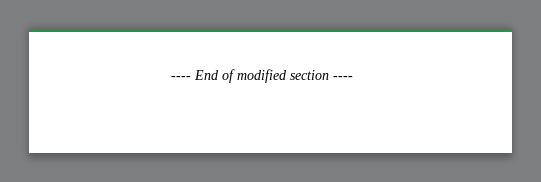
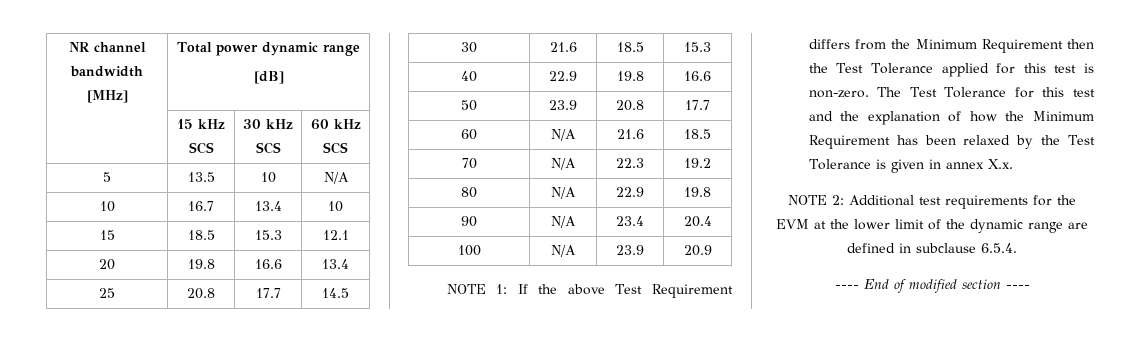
(171, 78) none -> [69,42,146,52] [70,66,143,77] [86,90,128,103] [177,42,360,56] [253,71,284,84] [177,119,225,129] [188,142,214,154] [243,119,293,129] [255,142,281,154] [310,119,361,130] [323,142,348,154] [103,172,111,182] [187,172,215,182] [260,172,276,183] [323,172,349,184] [99,201,115,212] [188,201,214,211] [254,201,282,211] [328,201,343,212] [99,230,115,240] [187,230,215,240] [254,230,282,240] [322,230,349,240] [99,259,115,270] [187,259,215,269] [254,259,282,269] [322,259,349,269] [99,288,115,298] [187,288,215,299] [255,288,281,298] [322,288,349,298] [461,42,477,53] [549,42,577,52] [616,42,644,52] [684,42,711,52] [461,71,477,82] [549,71,577,81] [616,71,644,81] [684,71,711,81] [461,100,477,111] [549,100,577,110] [616,100,644,111] [685,100,710,110] [461,129,477,140] [551,129,576,141] [616,129,644,139] [684,129,711,139] [461,158,477,169] [551,158,576,170] [616,158,644,168] [684,158,711,168] [461,187,477,198] [551,187,576,199] [616,187,644,197] [684,187,711,197] [461,216,477,227] [551,216,576,228] [616,216,644,226] [683,216,712,227] [457,245,481,256] [551,245,576,257] [616,245,644,255] [683,245,712,256] [446,284,733,298] [808,39,1094,53] [808,63,1094,77] [808,87,1095,98] [808,111,1094,125] [808,135,1096,149] [808,159,1013,173] [788,195,1076,209] [776,219,1088,233] [847,243,1017,253] NR channel bandwidth [MHz] | Total power dynamic range // [dB] // | 15 kHz SCS | 30 kHz SCS | 60 kHz SCS // 5 | 13.5 | 10 | N/A // 10 | 16.7 | 13.4 | 10 // 15 | 18.5 | 15.3 | 12.1 // 20 | 19.8 | 16.6 | 13.4 // 25 | 20.8 | 17.7 | 14.5 // 30 | 21.6 | 18.5 | 15.3 // 40 | 22.9 | 19.8 | 16.6 // 50 | 23.9 | 20.8 | 17.7 // 60 | N/A | 21.6 | 18.5 // 70 | N/A | 22.3 | 19.2 // 80 | N/A | 22.9 | 19.8 // 90 | N/A | 23.4 | 20.4 // 100 | N/A | 23.9 | 20.9 // NOTE 1: If the above Test Requirement differs from the Minimum Requirement then the Test Tolerance applied for this test is non-zero. The Test Tolerance for this test and the explanation of how the Minimum Requirement has been relaxed by the Test Tolerance is given in annex X.x. // NOTE 2: Additional test requirements for the EVM at the lower limit of the dynamic range are defined in subclause 6.5.4. //

